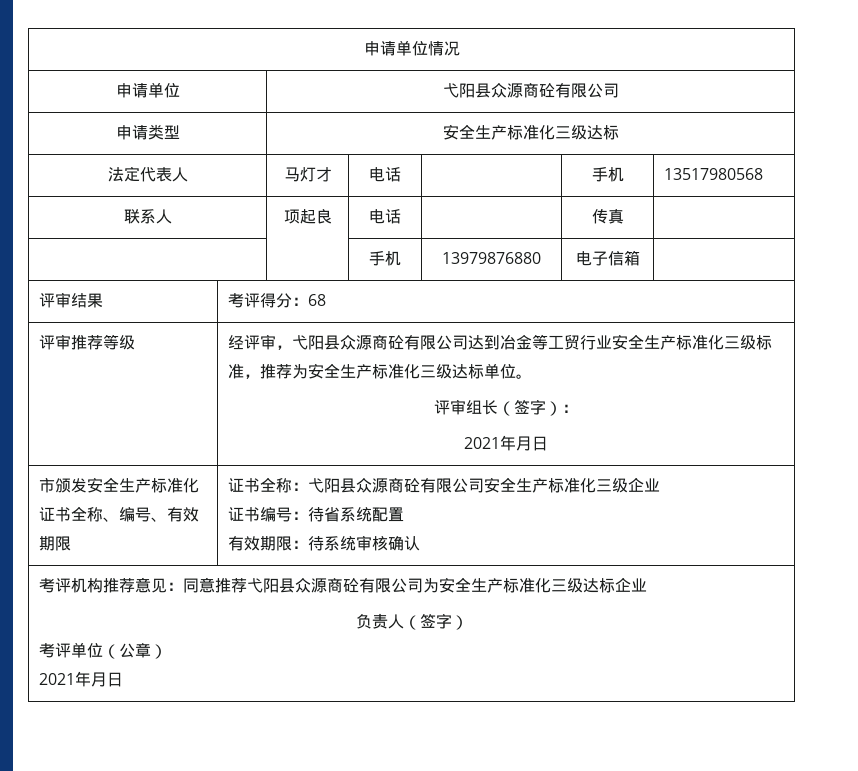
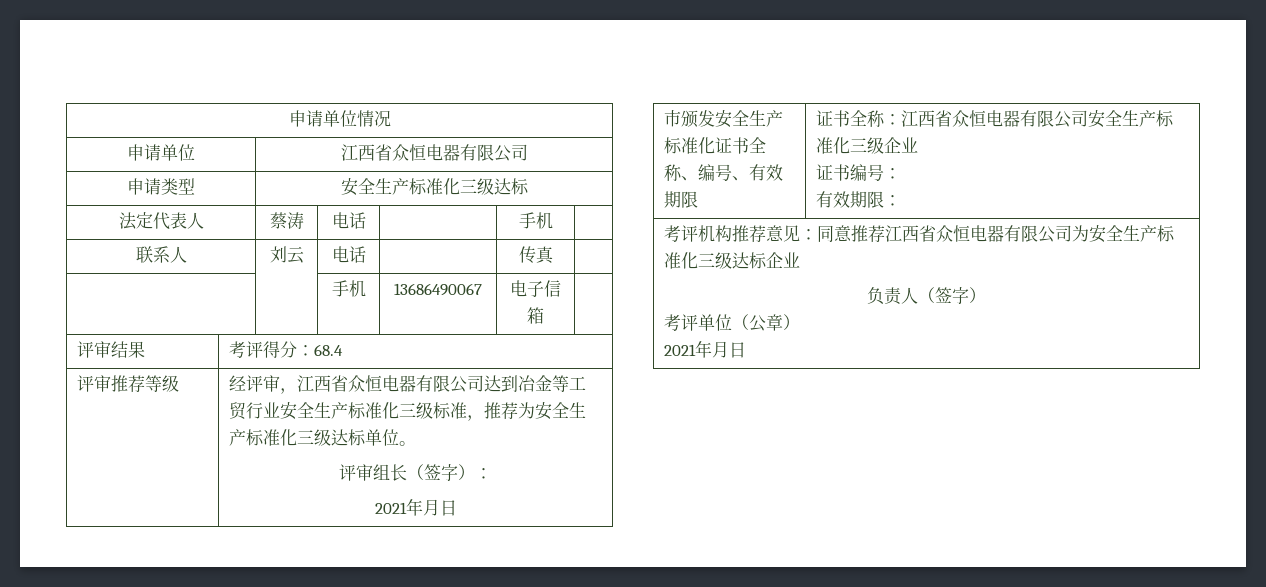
[442,83,555,98] 弋阳县众源商砼 -> [340,144,460,161] 江西省众恒电器
[283,167,332,182] 马灯才 -> [269,212,304,229] 蔡涛
[664,168,764,180] 13517980568 -> (553, 220) none
[283,209,332,224] 项起良 -> [269,246,304,264] 刘云
[442,252,541,264] 13979876880 -> [394,283,482,296] 13686490067
[308,294,327,306] 68 -> [314,344,344,356] 68.4
[292,335,405,350] 弋阳县众源商砼 -> [297,375,417,392] 江西省众恒电器
[308,478,421,493] 弋阳县众源商砼 -> [901,110,1021,127] 江西省众恒电器
[308,507,405,522] 待省系统配置 -> (902, 173) none
[308,535,421,551] 待系统审核确认 -> (902, 200) none
[247,578,360,593] 弋阳县众源商砼 -> [885,225,1005,242] 江西省众恒电器

